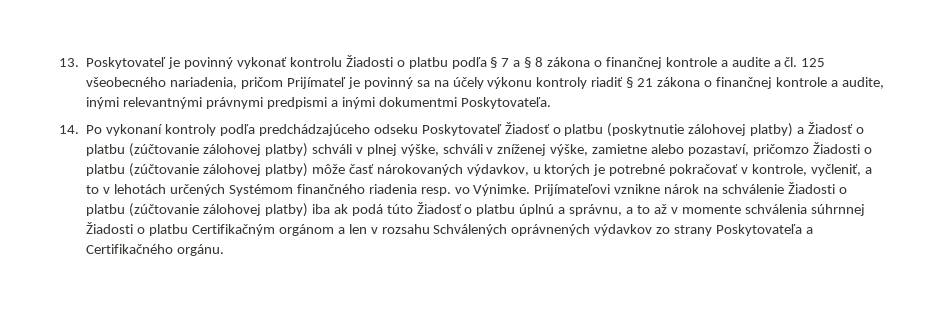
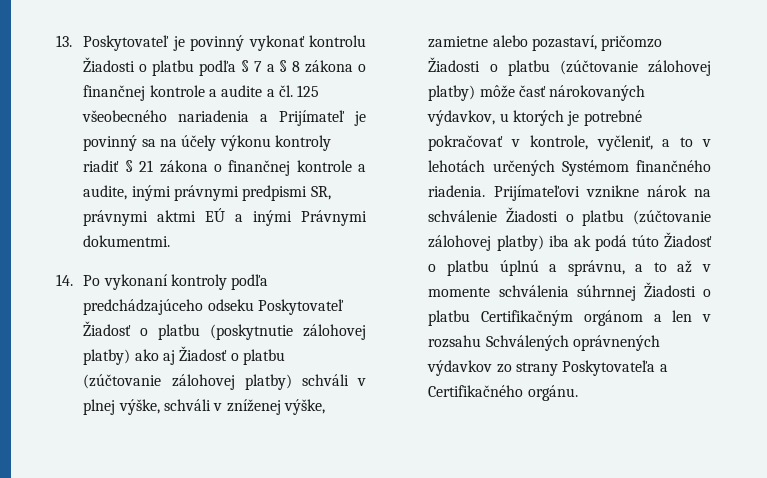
[170,77,284,89] nariadenia, pričom -> [178,110,269,122] nariadenia a
[123,97,203,109] relevantnými -> (171, 193) none
[330,97,551,109] a inými dokumentmi Poskytovateľa. -> [310,186,331,200] [83,208,367,226] [83,235,171,247] SR, právnymi aktmi EÚ a inými Právnymi dokumentmi.
[797,127,805,134] a -> [134,349,176,365] ako aj
[368,184,531,196] riadenia resp. vo Výnimke. -> [428,185,486,197] riadenia.

